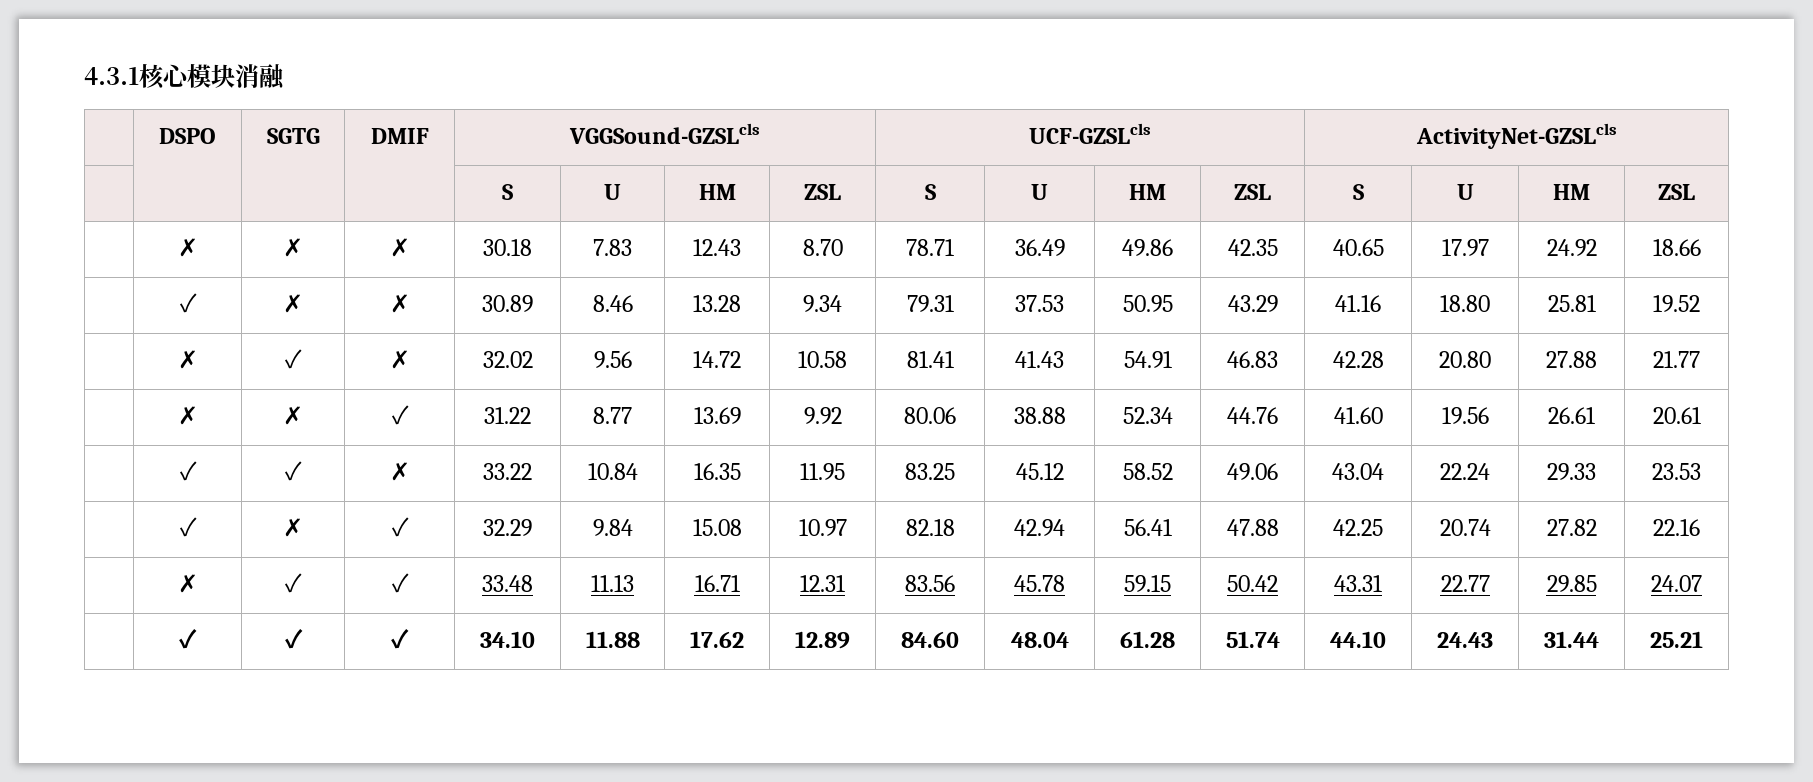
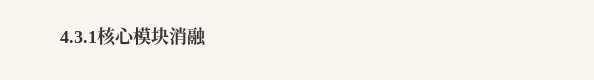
[159,128,216,144] [266,128,320,144] [370,128,429,144] [569,123,760,144] [1029,123,1151,144] [1415,123,1617,149] [502,184,513,200] [604,184,621,200] [698,184,736,200] [804,184,841,200] [924,184,936,200] [1031,184,1048,200] [1129,184,1166,200] [1234,184,1271,200] [1352,184,1364,200] [1456,184,1474,200] [1553,184,1590,200] [1658,184,1695,200] [177,238,198,257] [283,238,303,257] [389,238,410,257] [483,239,532,256] [593,239,632,256] [693,239,741,256] [802,239,843,256] [906,239,954,256] [1014,239,1065,256] [1122,239,1173,256] [1227,239,1278,256] [1332,239,1384,256] [1441,239,1489,256] [1546,239,1597,256] [1652,239,1701,256] [179,293,197,313] [283,294,303,313] [389,294,410,313] [482,295,533,312] [592,295,633,312] [693,295,741,312] [803,295,842,312] [906,295,954,312] [1015,295,1064,312] [1122,295,1173,312] [1227,295,1278,312] [1335,295,1381,312] [1440,295,1490,312] [1547,295,1596,312] [1653,295,1700,312] [177,350,198,369] [285,349,302,369] [389,350,410,369] [482,351,533,368] [593,351,632,368] [693,351,741,368] [798,351,847,368] [906,351,954,368] [1015,351,1064,368] [1123,351,1172,368] [1227,351,1278,368] [1332,351,1384,368] [1439,351,1491,368] [1546,351,1597,368] [1653,351,1700,368] [177,406,198,425] [283,406,303,425] [391,405,409,425] [484,407,531,424] [593,407,632,424] [693,407,741,424] [803,407,842,424] [904,407,956,424] [1013,407,1066,424] [1122,407,1173,424] [1227,407,1278,424] [1333,407,1383,424] [1441,407,1489,424] [1548,407,1595,424] [1652,407,1701,424] [179,461,197,481] [285,461,302,481] [389,462,410,481] [483,463,532,480] [587,463,638,480] [693,463,741,480] [800,463,845,480] [905,463,955,480] [1015,463,1064,480] [1122,463,1173,480] [1227,463,1278,480] [1332,463,1384,480] [1440,463,1490,480] [1547,463,1596,480] [1652,463,1701,480] [179,517,197,537] [283,518,303,537] [391,517,409,537] [483,519,532,536] [592,519,633,536] [692,519,742,536] [798,519,847,536] [905,519,955,536] [1014,519,1065,536] [1123,519,1172,536] [1226,519,1279,536] [1333,519,1383,536] [1439,519,1491,536] [1546,519,1597,536] [1653,519,1700,536] [177,574,198,593] [285,573,302,593] [391,573,409,593] [482,575,533,592] [591,575,634,592] [694,575,740,592] [800,575,845,592] [905,575,955,592] [1014,575,1065,592] [1124,575,1171,592] [1227,575,1278,592] [1334,575,1382,592] [1440,575,1490,592] [1546,575,1597,592] [1651,575,1702,592] [179,629,197,649] [284,629,303,649] [391,629,409,649] [480,631,535,648] [585,631,640,648] [690,631,744,648] [795,631,850,649] [901,631,959,648] [1010,632,1069,648] [1120,631,1175,648] [1225,631,1280,648] [1330,631,1386,648] [1437,632,1493,648] [1544,631,1599,648] [1650,631,1703,648] // | DSPO | SGTG | DMIF | VGGSound-GZSLcls | UCF-GZSLcls | ActivityNet-GZSLcls // | | | | S | U | HM | ZSL | S | U | HM | ZSL | S | U | HM | ZSL // | ✗ | ✗ | ✗ | 30.18 | 7.83 | 12.43 | 8.70 | 78.71 | 36.49 | 49.86 | 42.35 | 40.65 | 17.97 | 24.92 | 18.66 // | ✓ | ✗ | ✗ | 30.89 | 8.46 | 13.28 | 9.34 | 79.31 | 37.53 | 50.95 | 43.29 | 41.16 | 18.80 | 25.81 | 19.52 // | ✗ | ✓ | ✗ | 32.02 | 9.56 | 14.72 | 10.58 | 81.41 | 41.43 | 54.91 | 46.83 | 42.28 | 20.80 | 27.88 | 21.77 // | ✗ | ✗ | ✓ | 31.22 | 8.77 | 13.69 | 9.92 | 80.06 | 38.88 | 52.34 | 44.76 | 41.60 | 19.56 | 26.61 | 20.61 // | ✓ | ✓ | ✗ | 33.22 | 10.84 | 16.35 | 11.95 | 83.25 | 45.12 | 58.52 | 49.06 | 43.04 | 22.24 | 29.33 | 23.53 // | ✓ | ✗ | ✓ | 32.29 | 9.84 | 15.08 | 10.97 | 82.18 | 42.94 | 56.41 | 47.88 | 42.25 | 20.74 | 27.82 | 22.16 // | ✗ | ✓ | ✓ | 33.48 | 11.13 | 16.71 | 12.31 | 83.56 | 45.78 | 59.15 | 50.42 | 43.31 | 22.77 | 29.85 | 24.07 // | ✓ | ✓ | ✓ | 34.10 | 11.88 | 17.62 | 12.89 | 84.60 | 48.04 | 61.28 | 51.74 | 44.10 | 24.43 | 31.44 | 25.21 -> (207, 37) none

